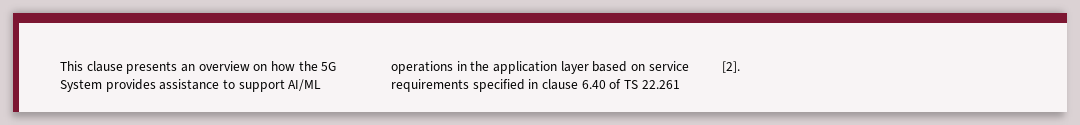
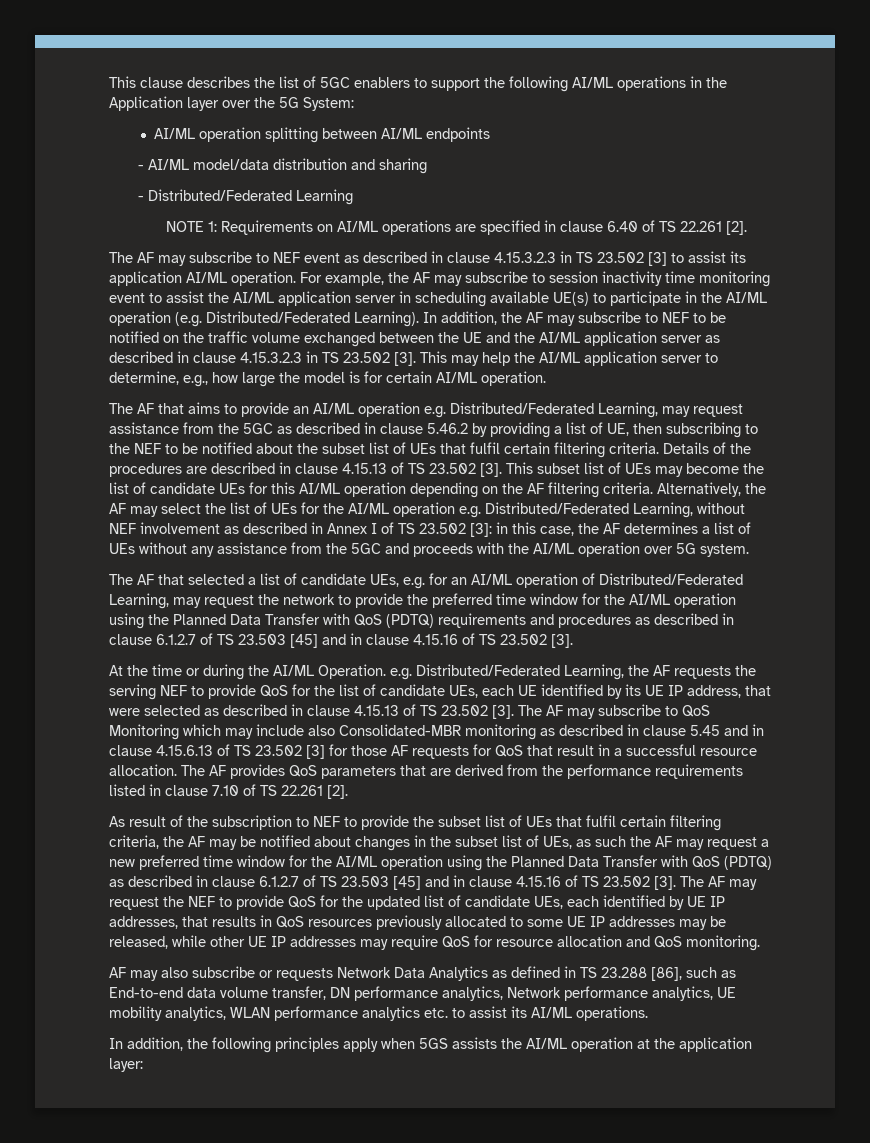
[126,61,337,74] [60,79,322,92] [391,61,689,74] [391,79,469,92] presents an overview on how the 5G System provides assistance to support AI/ML operations in the application layer based on service requirements -> [187,76,727,92] [109,96,354,111] [153,127,490,143] [137,158,427,174] [137,189,353,205] [166,220,477,235] describes the list of 5GC enablers to support the following AI/ML operations in the Application layer over the 5G System: // AI/ML operation splitting between AI/ML endpoints // - AI/ML model/data distribution and sharing // - Distributed/Federated Learning // NOTE 1: Requirements on AI/ML operations are
(740, 67) none -> [109,251,746,266] [109,271,770,287] [109,291,767,307] [109,311,726,327] [109,331,720,347] [109,351,718,366] [109,371,546,387] [109,402,743,418] [109,422,758,438] [109,442,751,458] [109,462,764,477] [109,482,766,498] [109,502,745,518] [109,522,751,537] [109,542,749,557] [109,573,743,589] [109,593,736,609] [109,613,734,629] [109,633,573,648] [109,664,756,680] [109,684,771,700] [109,704,710,719] [109,724,764,740] [109,744,757,759] [109,764,743,779] [109,784,348,799] [109,815,721,831] [109,835,769,851] [109,855,772,871] [109,875,757,890] [109,895,725,910] [109,915,726,930] [109,935,760,951] [109,966,736,981] [109,986,736,1001] [109,1006,648,1021] [109,1037,752,1053] [109,1058,143,1072] // The AF may subscribe to NEF event as described in clause 4.15.3.2.3 in TS 23.502 [3] to assist its application AI/ML operation. For example, the AF may subscribe to session inactivity time monitoring event to assist the AI/ML application server in scheduling available UE(s) to participate in the AI/ML operation (e.g. Distributed/Federated Learning). In addition, the AF may subscribe to NEF to be notified on the traffic volume exchanged between the UE and the AI/ML application server as described in clause 4.15.3.2.3 in TS 23.502 [3]. This may help the AI/ML application server to determine, e.g., how large the model is for certain AI/ML operation. // The AF that aims to provide an AI/ML operation e.g. Distributed/Federated Learning, may request assistance from the 5GC as described in clause 5.46.2 by providing a list of UE, then subscribing to the NEF to be notified about the subset list of UEs that fulfil certain filtering criteria. Details of the procedures are described in clause 4.15.13 of TS 23.502 [3]. This subset list of UEs may become the list of candidate UEs for this AI/ML operation depending on the AF filtering criteria. Alternatively, the AF may select the list of UEs for the AI/ML operation e.g. Distributed/Federated Learning, without NEF involvement as described in Annex I of TS 23.502 [3]: in this case, the AF determines a list of UEs without any assistance from the 5GC and proceeds with the AI/ML operation over 5G system. // The AF that selected a list of candidate UEs, e.g. for an AI/ML operation of Distributed/Federated Learning, may request the network to provide the preferred time window for the AI/ML operation using the Planned Data Transfer with QoS (PDTQ) requirements and procedures as described in clause 6.1.2.7 of TS 23.503 [45] and in clause 4.15.16 of TS 23.502 [3]. // At the time or during the AI/ML Operation. e.g. Distributed/Federated Learning, the AF requests the serving NEF to provide QoS for the list of candidate UEs, each UE identified by its UE IP address, that were selected as described in clause 4.15.13 of TS 23.502 [3]. The AF may subscribe to QoS Monitoring which may include also Consolidated-MBR monitoring as described in clause 5.45 and in clause 4.15.6.13 of TS 23.502 [3] for those AF requests for QoS that result in a successful resource allocation. The AF provides QoS parameters that are derived from the performance requirements listed in clause 7.10 of TS 22.261 [2]. // As result of the subscription to NEF to provide the subset list of UEs that fulfil certain filtering criteria, the AF may be notified about changes in the subset list of UEs, as such the AF may request a new preferred time window for the AI/ML operation using the Planned Data Transfer with QoS (PDTQ) as described in clause 6.1.2.7 of TS 23.503 [45] and in clause 4.15.16 of TS 23.502 [3]. The AF may request the NEF to provide QoS for the updated list of candidate UEs, each identified by UE IP addresses, that results in QoS resources previously allocated to some UE IP addresses may be released, while other UE IP addresses may require QoS for resource allocation and QoS monitoring. // AF may also subscribe or requests Network Data Analytics as defined in TS 23.288 [86], such as End-to-end data volume transfer, DN performance analytics, Network performance analytics, UE mobility analytics, WLAN performance analytics etc. to assist its AI/ML operations. // In addition, the following principles apply when 5GS assists the AI/ML operation at the application layer:

